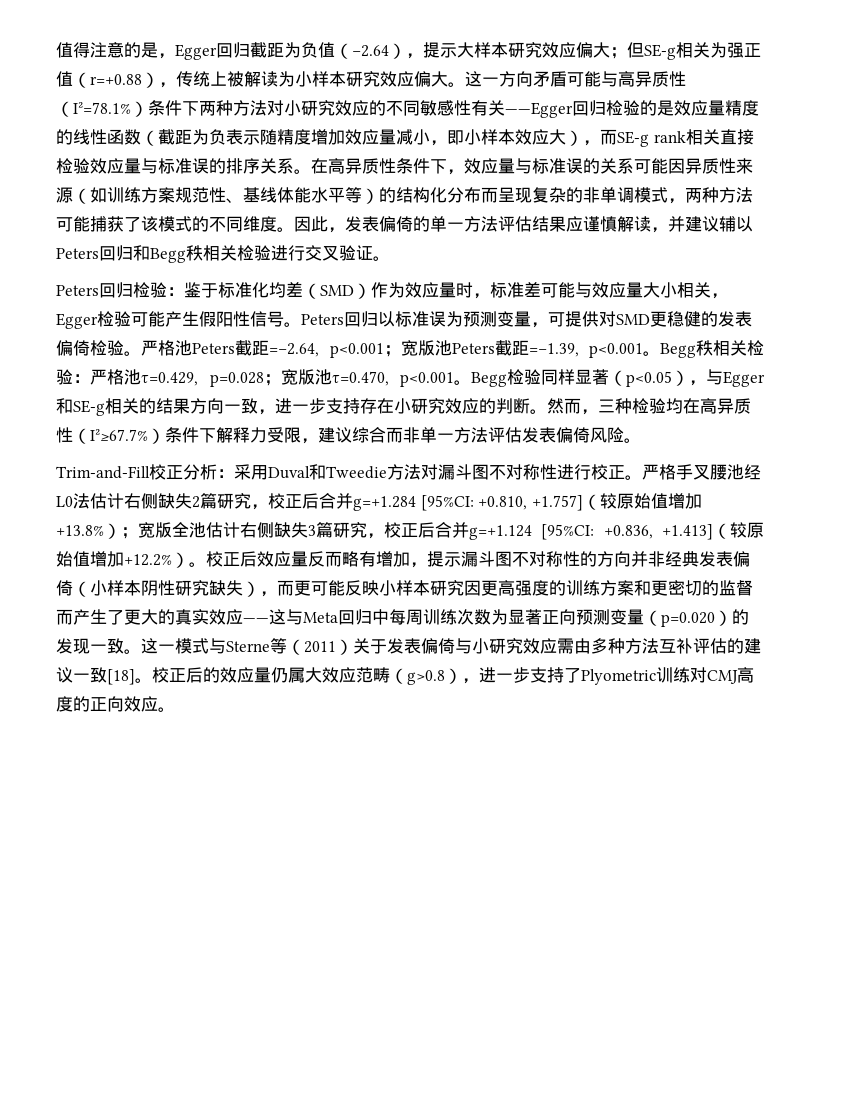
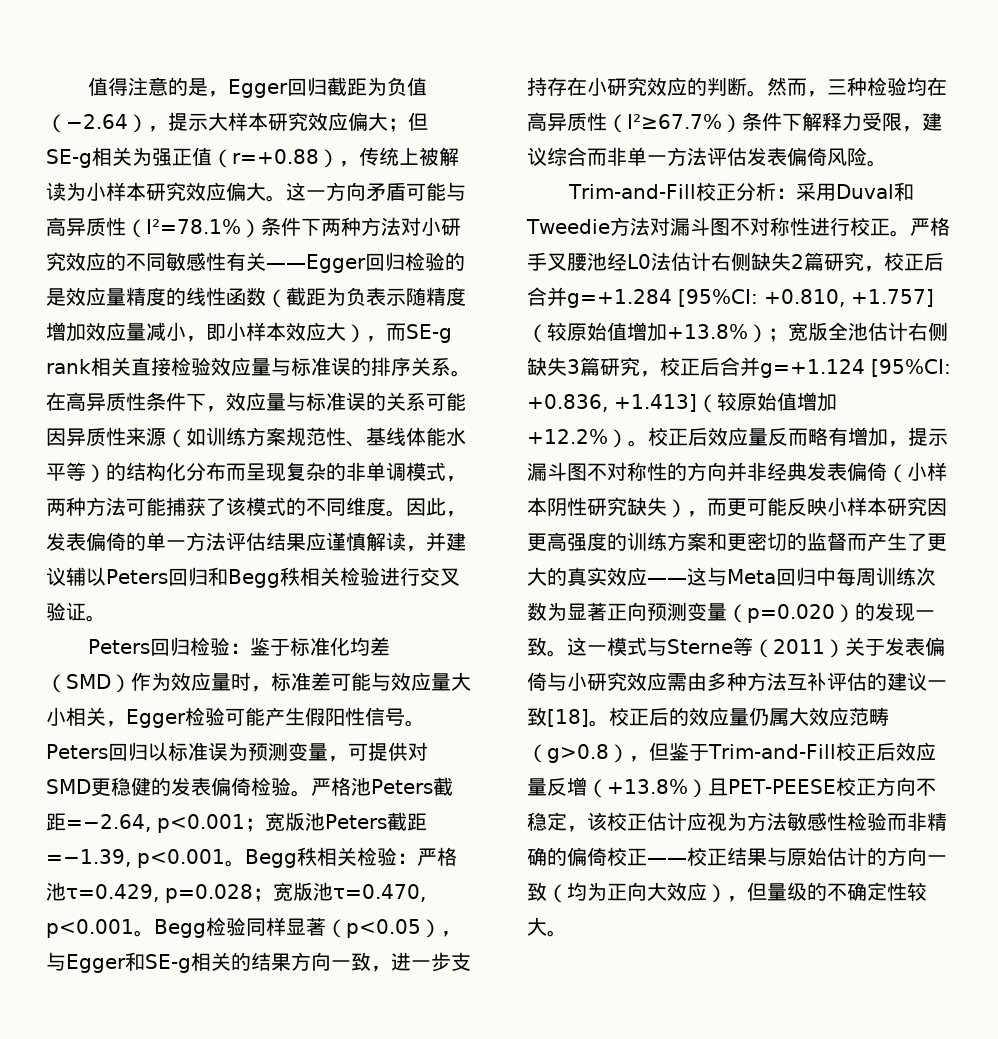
[479,667,754,685] [56,696,158,712] 进一步支持了Plyometric训练对CMJ高度的正向效应 -> [649,742,936,761] [527,777,936,798] [527,812,947,832] [527,847,947,866] [527,882,927,903] [527,917,547,936] 但鉴于Trim-and-Fill校正后效应量反增（+13.8%）且PET-PEESE校正方向不稳定，该校正估计应视为方法敏感性检验而非精确的偏倚校正——校正结果与原始估计的方向一致（均为正向大效应），但量级的不确定性较大

